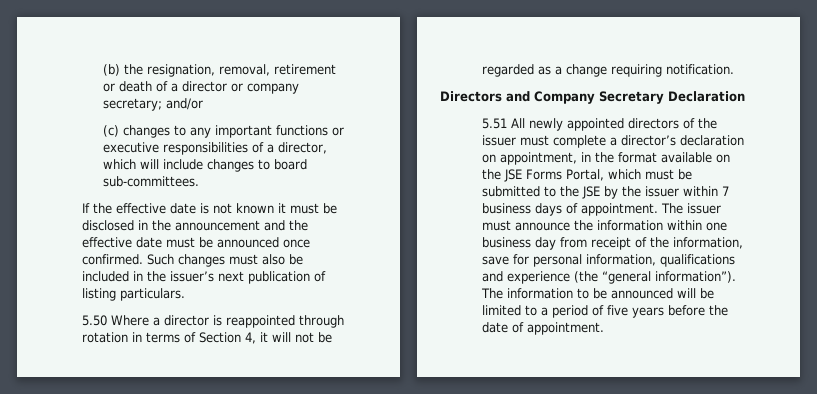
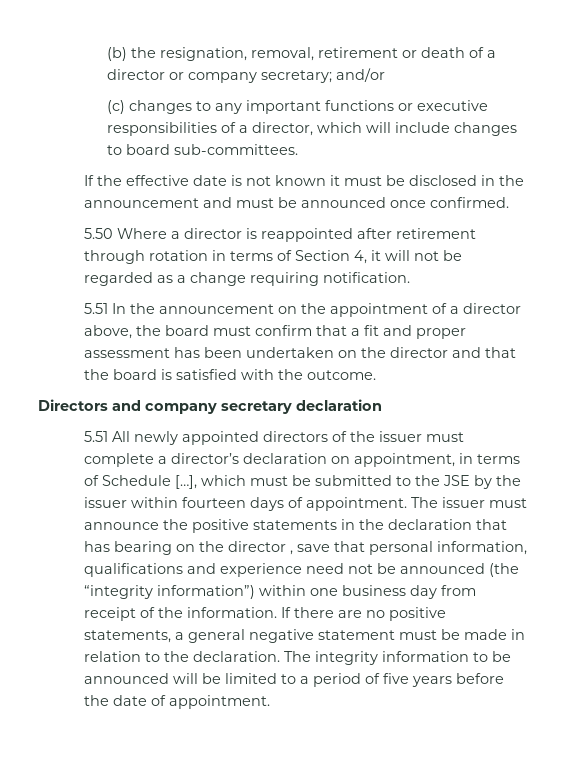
[288,220,308,231] [81,237,162,248] the effective date -> (233, 202) none
[146,254,303,267] [81,271,326,284] [81,288,185,301] Such changes must also be included in the issuer’s next publication of listing particulars. -> (510, 202) none
(295, 321) none -> [357,228,477,239] after retirement
(734, 69) none -> [84,303,522,317] [84,325,467,339] [84,347,517,358] [84,369,377,380] // 5.51 In the announcement on the appointment of a director above, the board must confirm that a fit and proper assessment has been undertaken on the director and that the board is satisfied with the outcome.
[534,91,745,104] Company Secretary Declaration -> [145,399,382,414] company secretary declaration
[594,152,730,163] [481,169,604,182] the format available on the JSE Forms Portal, -> [477,454,521,464] [84,475,198,489] terms of Schedule […],
[721,186,729,196] [481,203,531,214] 7 business -> [182,497,247,508] fourteen
[596,220,663,231] information -> [192,519,508,533] [84,541,528,555] [84,563,520,577] [84,585,256,599] positive statements in the declaration that has bearing on the director , save that personal information, qualifications and experience need not be announced (the “integrity information”)
[672,237,743,249] [481,254,735,267] [481,271,736,284] [480,288,503,299] information, save for personal information, qualifications and experience (the “general information”). The -> [187,607,447,621] [84,629,526,643] [84,651,379,665] information. If there are no positive statements, a general negative statement must be made in relation to the declaration. The integrity

